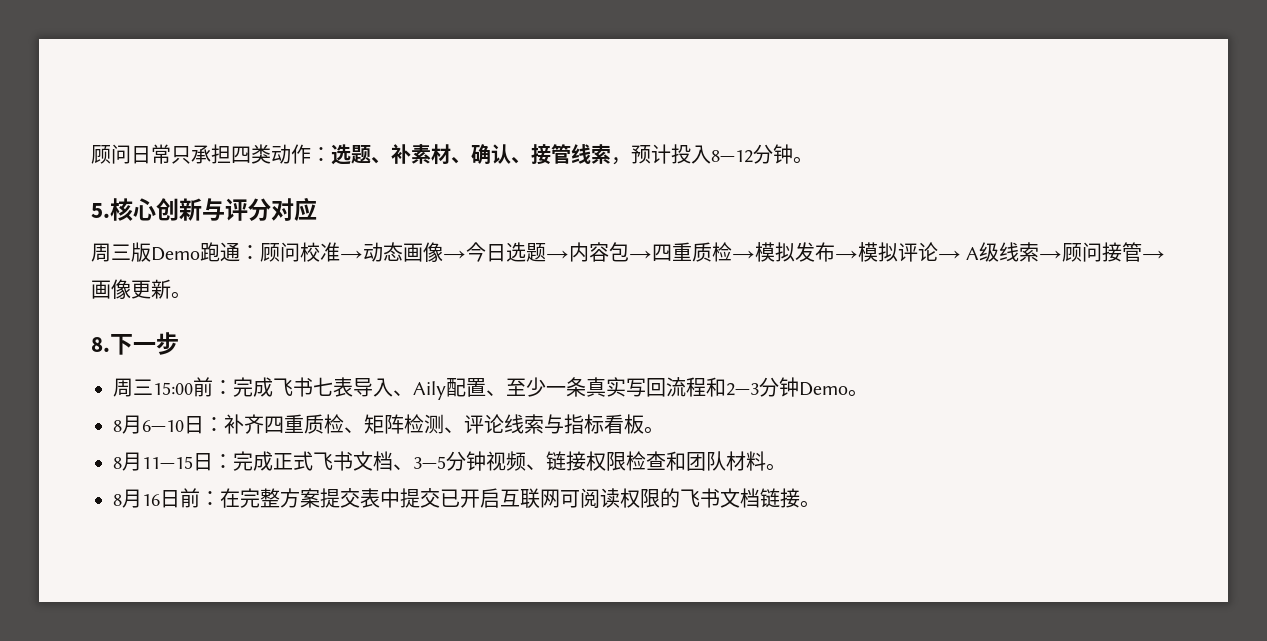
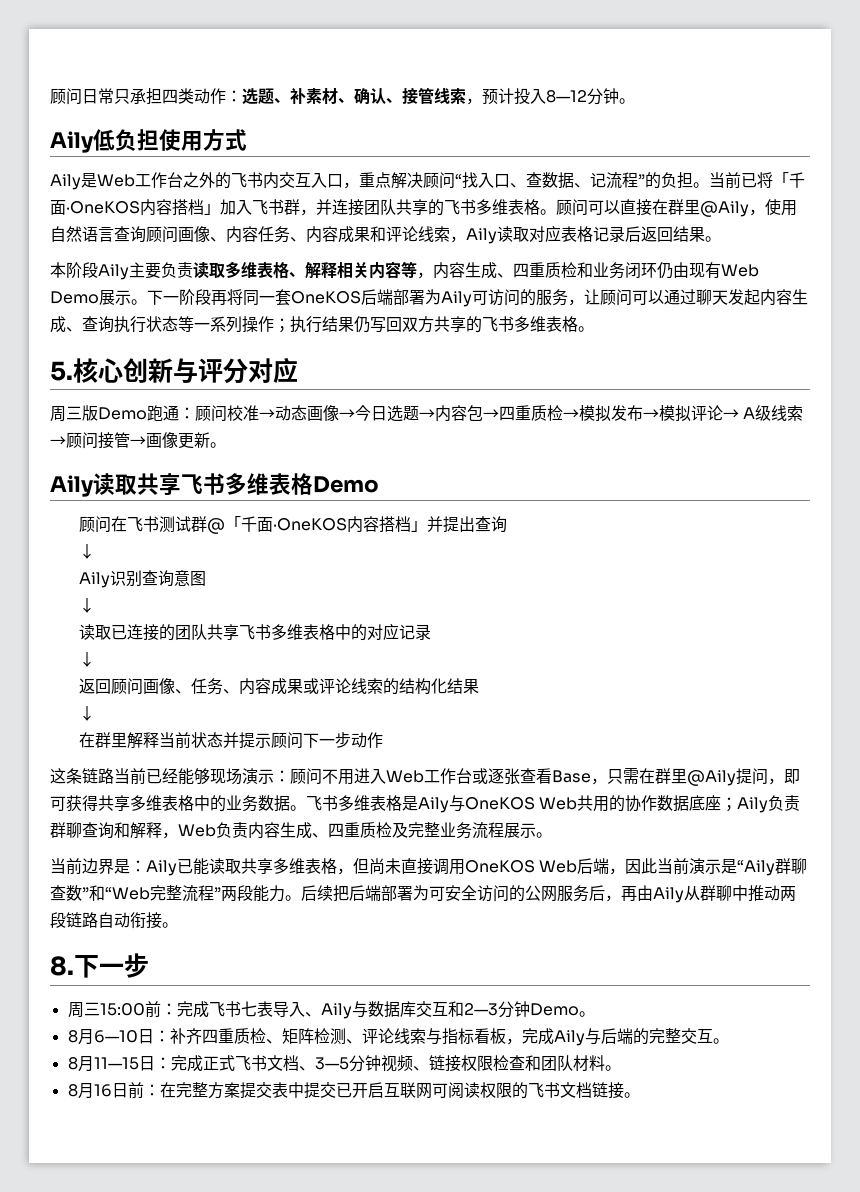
(813, 160) none -> [50,129,247,153] [50,172,805,190] [50,199,797,217] [50,225,721,244] [50,261,759,280] [50,289,808,307] [50,316,594,333] // Aily低负担使用方式 // Aily是Web工作台之外的飞书内交互入口，重点解决顾问“找入口、查数据、记流程”的负担。当前已将「千面·OneKOS内容搭档」加入飞书群，并连接团队共享的飞书多维表格。顾问可以直接在群里@Aily，使用自然语言查询顾问画像、内容任务、内容成果和评论线索，Aily读取对应表格记录后返回结果。 // 本阶段Aily主要负责读取多维表格、解释相关内容等，内容生成、四重质检和业务闭环仍由现有Web Demo展示。下一阶段再将同一套OneKOS后端部署为Aily可访问的服务，让顾问可以通过聊天发起内容生成、查询执行状态等一系列操作；执行结果仍写回双方共享的飞书多维表格。
(191, 295) none -> [50,473,379,497] [78,516,507,534] [78,544,95,559] [78,570,206,588] [78,598,95,613] [78,623,431,641] [78,652,95,667] [78,678,479,695] [78,706,95,721] [78,732,383,749] [50,768,800,786] [50,795,801,813] [50,822,552,839] [50,858,808,876] [50,885,796,903] [50,912,178,929] // Aily读取共享飞书多维表格Demo // 顾问在飞书测试群@「千面·OneKOS内容搭档」并提出查询 // ↓ // Aily识别查询意图 // ↓ // 读取已连接的团队共享飞书多维表格中的对应记录 // ↓ // 返回顾问画像、任务、内容成果或评论线索的结构化结果 // ↓ // 在群里解释当前状态并提示顾问下一步动作 // 这条链路当前已经能够现场演示：顾问不用进入Web工作台或逐张查看Base，只需在群里@Aily提问，即可获得共享多维表格中的业务数据。飞书多维表格是Aily与OneKOS Web共用的协作数据底座；Aily负责群聊查询和解释，Web负责内容生成、四重质检及完整业务流程展示。 // 当前边界是：Aily已能读取共享多维表格，但尚未直接调用OneKOS Web后端，因此当前演示是“Aily群聊查数”和“Web完整流程”两段能力。后续把后端部署为可安全访问的公网服务后，再由Aily从群聊中推动两段链路自动衔接。
[446,377,706,397] 配置、至少一条真实写回流程 -> [351,1001,448,1018] 与数据库交互
(644, 424) none -> [505,1028,713,1046] ，完成Aily与后端的完整交互

